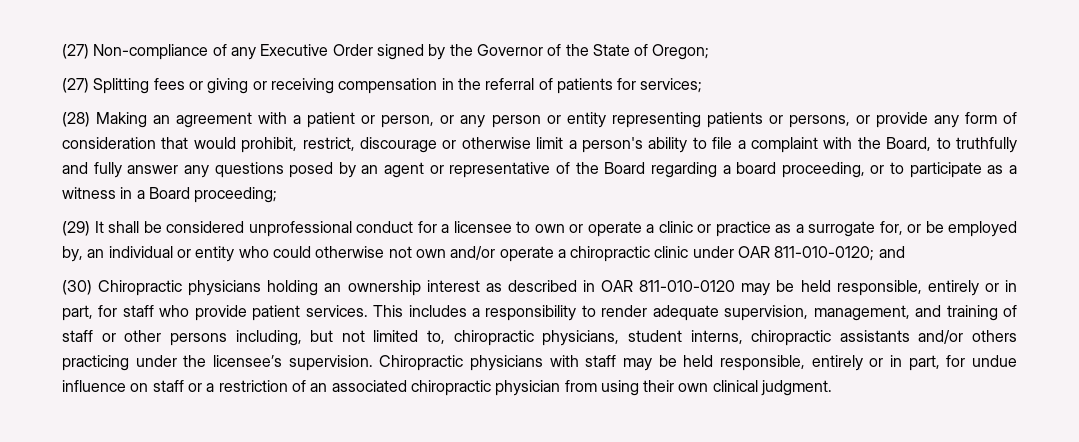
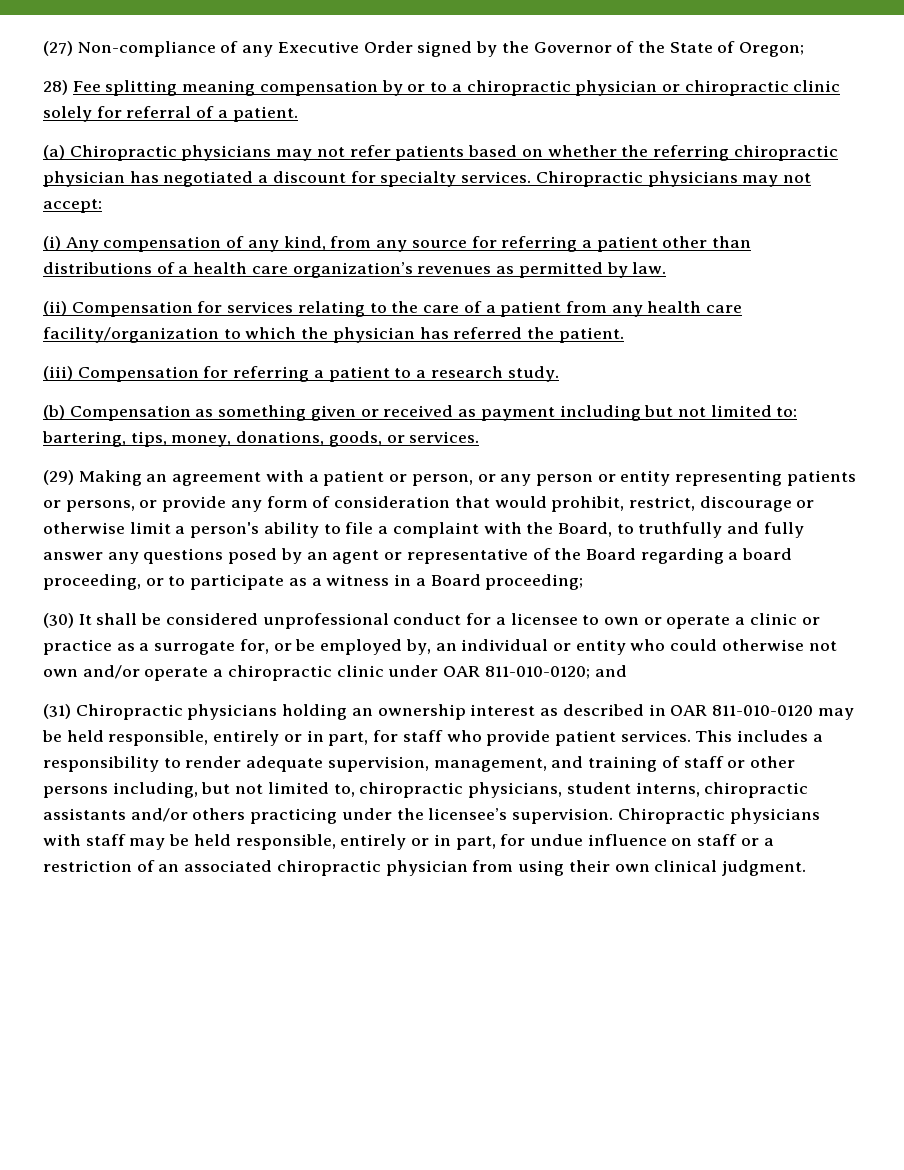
[62,78,703,94] [62,112,90,127] (27) Splitting fees or giving or receiving compensation in the referral of patients for services; // (28) -> [43,80,841,96] [43,106,298,122] [43,145,838,161] [43,171,811,187] [43,199,102,213] [43,236,752,252] [43,262,667,278] [43,301,743,317] [43,327,624,343] [43,366,559,382] [43,405,798,421] [42,431,480,447] [43,470,74,485] 28) Fee splitting meaning compensation by or to a chiropractic physician or chiropractic clinic solely for referral of a patient. // (a) Chiropractic physicians may not refer patients based on whether the referring chiropractic physician has negotiated a discount for specialty services. Chiropractic physicians may not accept: // (i) Any compensation of any kind, from any source for referring a patient other than distributions of a health care organization’s revenues as permitted by law. // (ii) Compensation for services relating to the care of a patient from any health care facility/organization to which the physician has referred the patient. // (iii) Compensation for referring a patient to a research study. // (b) Compensation as something given or received as payment including but not limited to: bartering, tips, money, donations, goods, or services. // (29)
[62,221,90,236] (29) -> [43,613,74,628] (30)
[62,280,92,295] (30) -> [43,704,71,719] (31)

